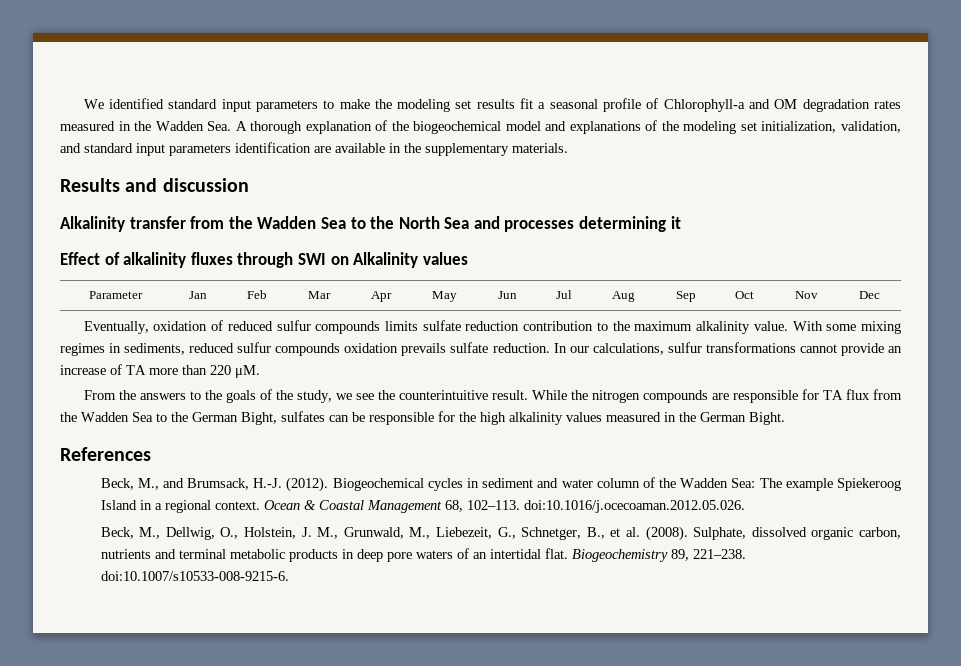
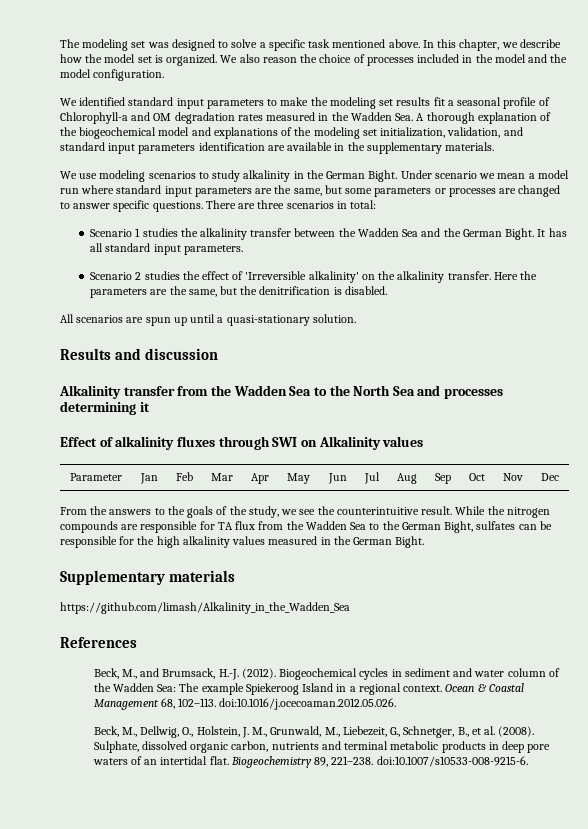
(83, 104) none -> [60,39,561,51] [60,54,568,66] [60,69,165,81] The modeling set was designed to solve a specific task mentioned above. In this chapter, we describe how the model set is organized. We also reason the choice of processes included in the model and the model configuration. //
(568, 148) none -> [60,170,569,182] [60,185,561,197] [60,200,377,212] [90,228,567,240] [90,243,243,255] [90,271,538,283] [90,286,387,298] [60,314,356,326] // We use modeling scenarios to study alkalinity in the German Bight. Under scenario we mean a model run where standard input parameters are the same, but some parameters or processes are changed to answer specific questions. There are three scenarios in total: // Scenario 1 studies the alkalinity transfer between the Wadden Sea and the German Bight. It has all standard input parameters. // Scenario 2 studies the effect of 'Irreversible alkalinity' on the alkalinity transfer. Here the parameters are the same, but the denitrification is disabled. // All scenarios are spun up until a quasi-stationary solution.
[83,320,901,334] [60,342,902,356] [60,364,260,378] // Eventually, oxidation of reduced sulfur compounds limits sulfate reduction contribution to the maximum alkalinity value. With some mixing regimes in sediments, reduced sulfur compounds oxidation prevails sulfate reduction. In our calculations, sulfur transformations cannot provide an increase of TA more than 220 μM. -> (559, 477) none
(785, 418) none -> [60,570,236,585] [60,602,350,614] // Supplementary materials // https://github.com/limash/Alkalinity_in_the_Wadden_Sea

